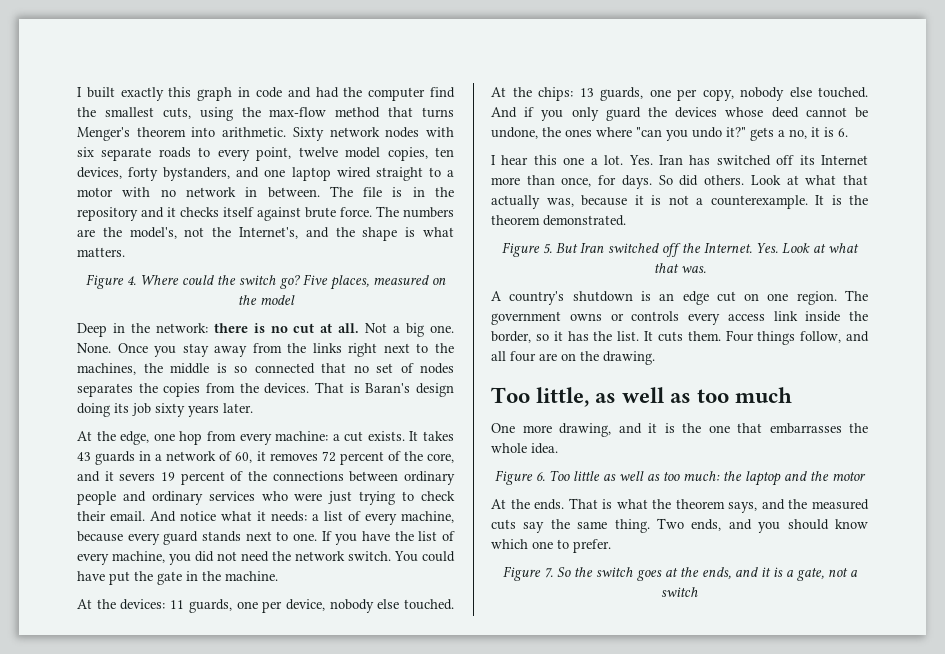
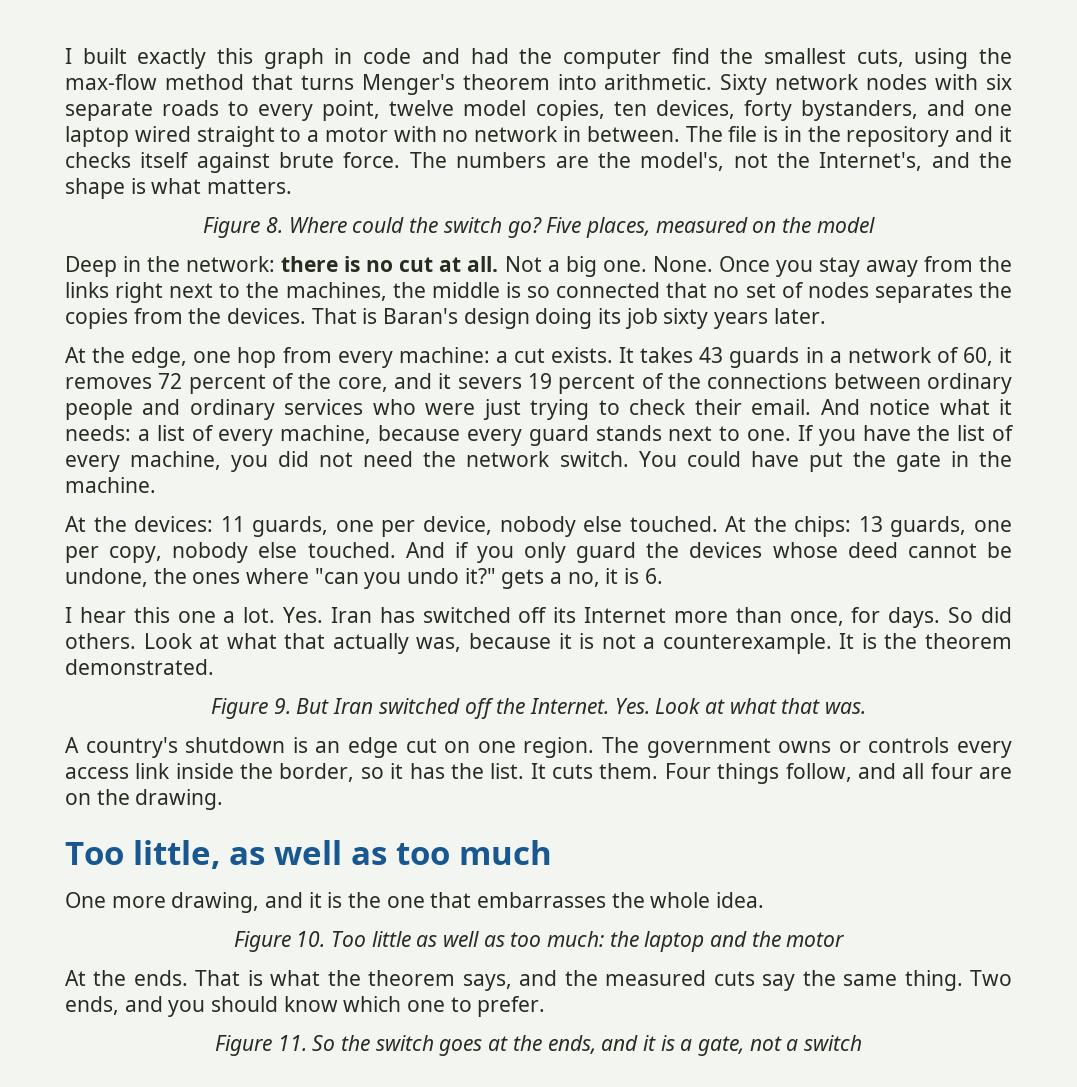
[126,276,136,285] 4. -> [266,217,284,233] 8.
[543,244,552,254] 5. -> [273,698,291,714] 9.
[536,471,545,481] 6. -> [296,931,326,947] 10.
[543,568,553,578] 7. -> [277,1035,307,1051] 11.

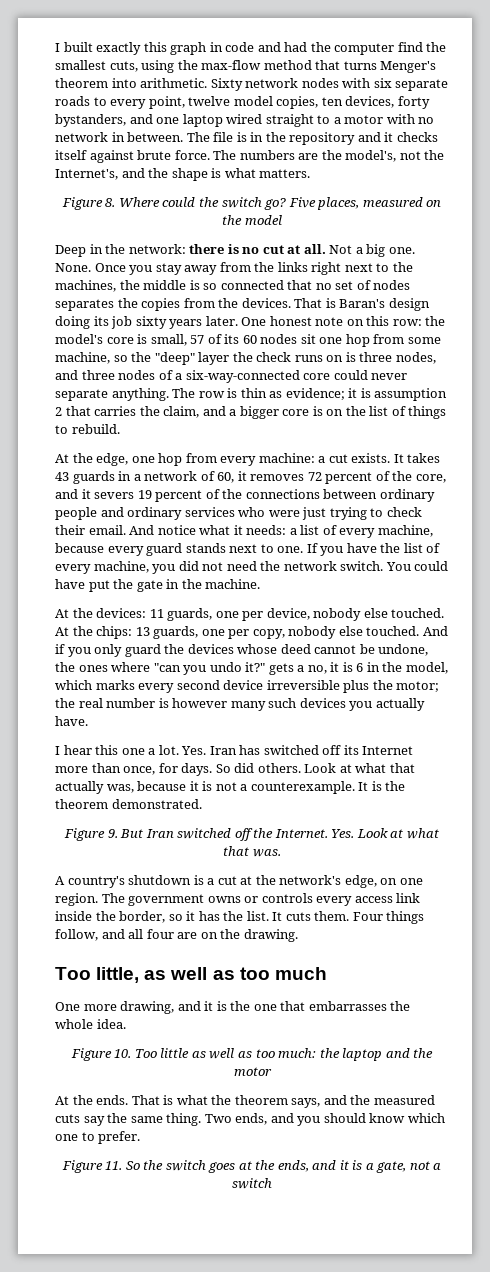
(826, 316) none -> [241,316,446,326] [55,334,441,347] [55,352,436,365] [55,370,408,383] [55,388,448,401] [55,406,447,419] [55,424,120,434] One honest note on this row: the model's core is small, 57 of its 60 nodes sit one hop from some machine, so the "deep" layer the check runs on is three nodes, and three nodes of a six-way-connected core could never separate anything. The row is thin as evidence; it is assumption 2 that carries the claim, and a bigger core is on the list of things to rebuild.
[644,568,663,584] 6. -> [356,662,448,674] [55,680,440,693] [55,698,425,711] [55,716,88,726] 6 in the model, which marks every second device irreversible plus the motor; the real number is however many such devices you actually have.
[315,737,437,758] an edge cut -> [207,875,377,888] a cut at the network's edge,

